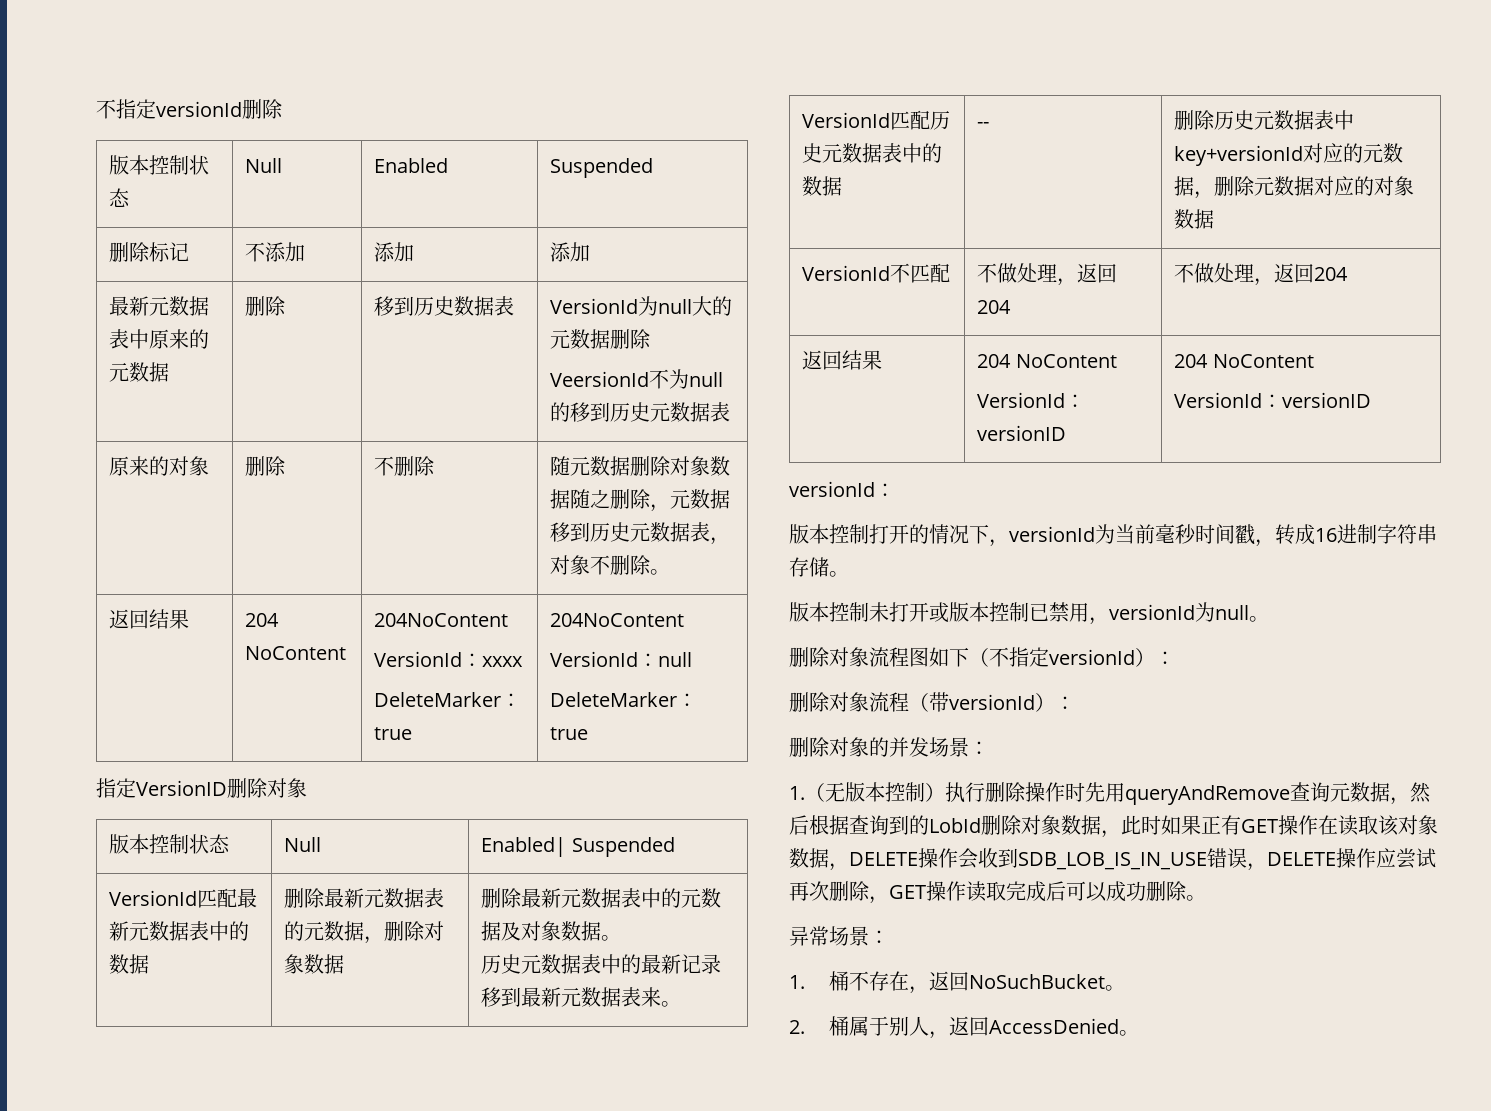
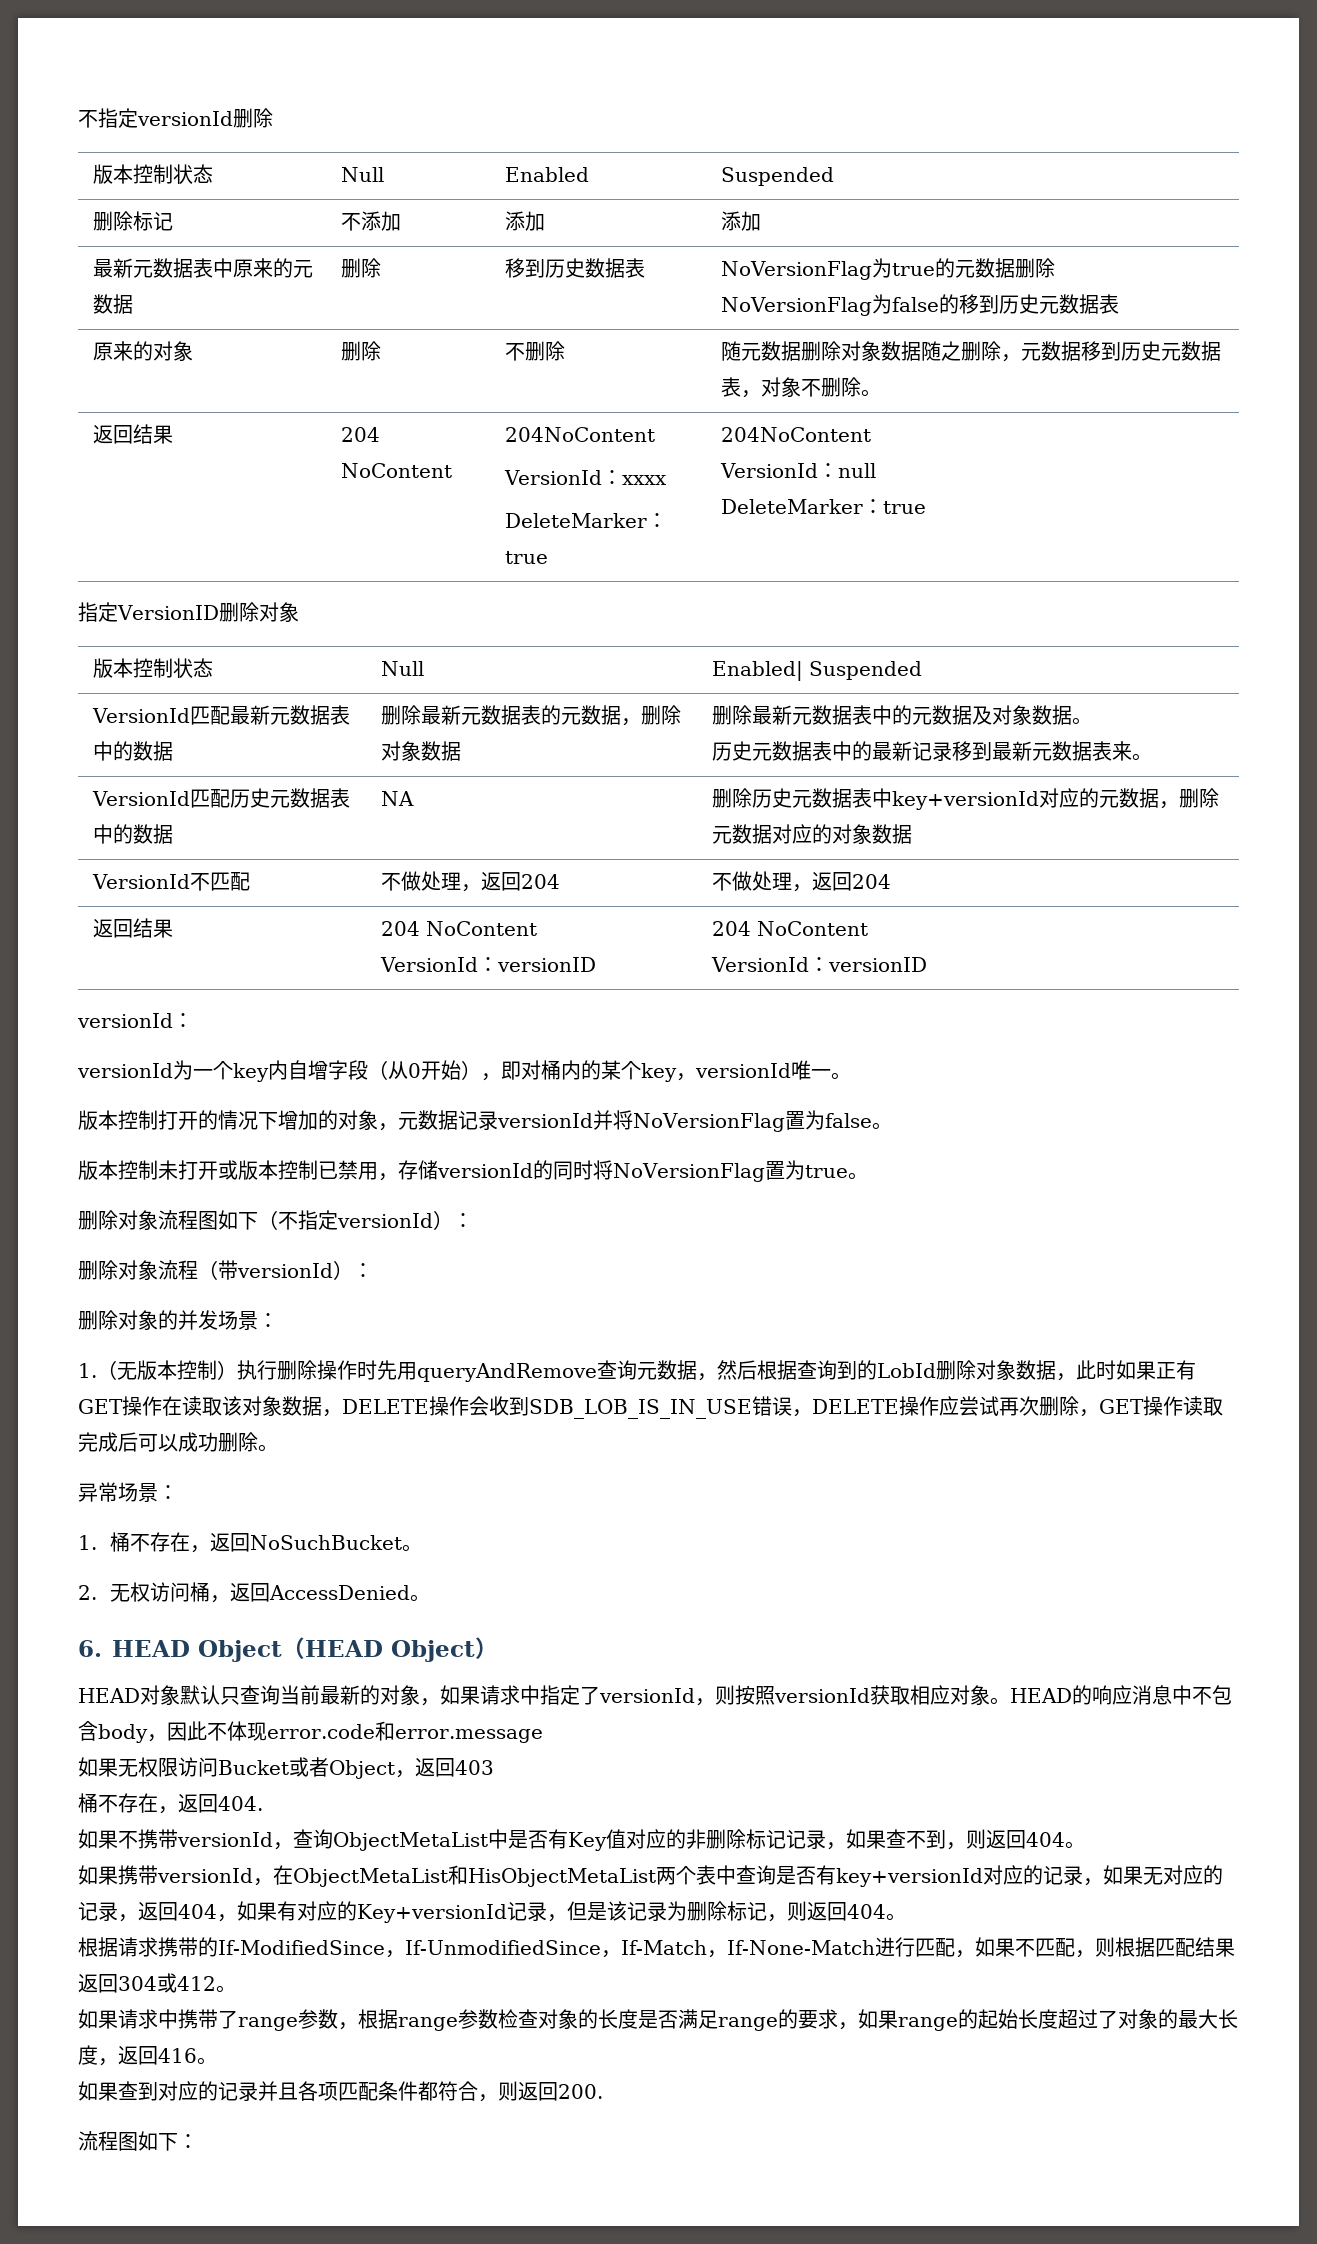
[550,296,713,316] VersionId为null大 -> [720,258,936,280] NoVersionFlag为true
[550,369,724,389] VeersionId不为null -> [720,294,940,316] NoVersionFlag为false
[977,122,990,128] -- -> [380,791,414,806] NA
(895, 490) none -> [77,1060,851,1082] // versionId为一个key内自增字段（从0开始），即对桶内的某个key，versionId唯一。
[989,524,1437,547] [789,557,829,577] ，versionId为当前毫秒时间戳，转成16进制字符串存储 -> [278,1110,872,1132] 增加的对象，元数据记录versionId并将NoVersionFlag置为false
[1109,602,1249,622] versionId为null -> [398,1160,848,1182] 存储versionId的同时将NoVersionFlag置为true
[828,1016,929,1036] 桶属于别人 -> [109,1582,210,1602] 无权访问桶
(1139, 1033) none -> [78,1637,498,1662] [78,1685,1232,1706] [78,1721,543,1743] [78,1757,494,1779] [78,1793,263,1814] [78,1829,1085,1851] [78,1865,1223,1887] [78,1901,906,1923] [78,1937,1235,1958] [78,1973,236,1993] [78,2009,1238,2031] [78,2045,217,2066] [78,2081,603,2102] [78,2131,198,2151] // 6. HEAD Object（HEAD Object） // HEAD对象默认只查询当前最新的对象，如果请求中指定了versionId，则按照versionId获取相应对象。HEAD的响应消息中不包含body，因此不体现error.code和error.message // 如果无权限访问Bucket或者Object，返回403 // 桶不存在，返回404. // 如果不携带versionId，查询ObjectMetaList中是否有Key值对应的非删除标记记录，如果查不到，则返回404。 // 如果携带versionId，在ObjectMetaList和HisObjectMetaList两个表中查询是否有key+versionId对应的记录，如果无对应的记录，返回404，如果有对应的Key+versionId记录，但是该记录为删除标记，则返回404。 // 根据请求携带的If-ModifiedSince，If-UnmodifiedSince，If-Match，If-None-Match进行匹配，如果不匹配，则根据匹配结果返回304或412。 // 如果请求中携带了range参数，根据range参数检查对象的长度是否满足range的要求，如果range的起始长度超过了对象的最大长度，返回416。 // 如果查到对应的记录并且各项匹配条件都符合，则返回200. // 流程图如下：

